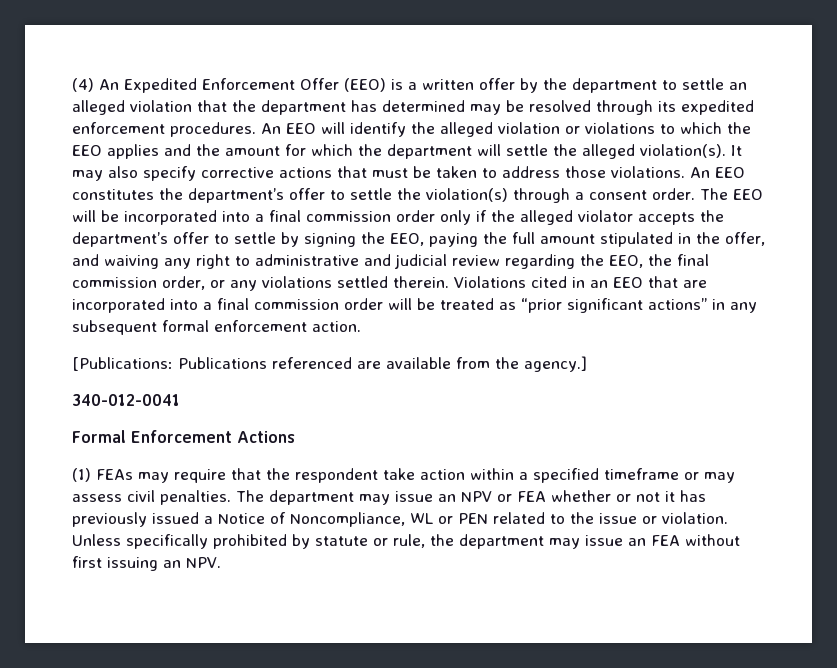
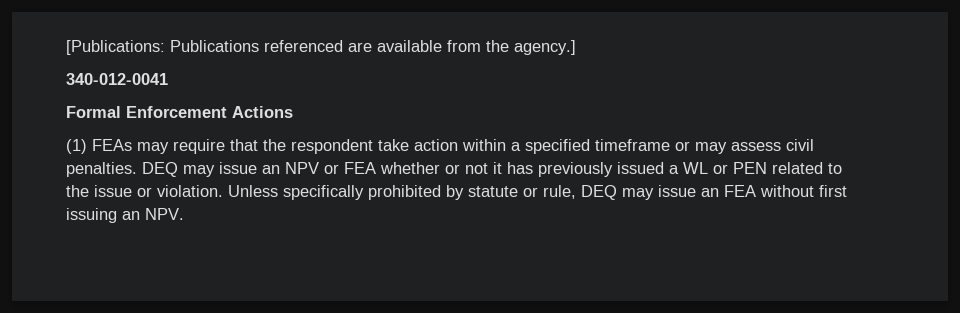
[72,78,747,93] [72,100,754,115] [72,122,751,137] [72,144,742,159] [72,166,745,181] [72,188,763,203] [72,210,724,225] [72,232,765,247] [72,254,709,269] [72,276,707,291] [72,298,757,313] [72,320,361,335] (4) An Expedited Enforcement Offer (EEO) is a written offer by the department to settle an alleged violation that the department has determined may be resolved through its expedited enforcement procedures. An EEO will identify the alleged violation or violations to which the EEO applies and the amount for which the department will settle the alleged violation(s). It may also specify corrective actions that must be taken to address those violations. An EEO constitutes the department’s offer to settle the violation(s) through a consent order. The EEO will be incorporated into a final commission order only if the alleged violator accepts the department’s offer to settle by signing the EEO, paying the full amount stipulated in the offer, and waiving any right to administrative and judicial review regarding the EEO, the final commission order, or any violations settled therein. Violations cited in an EEO that are incorporated into a final commission order will be treated as “prior significant actions” in any subsequent formal enforcement action. // -> (66, 47) none
[236,490,354,505] The department -> [142,162,178,177] DEQ
[218,512,405,527] Notice of Noncompliance, -> (679, 169) none
[430,534,544,549] the department -> [581,185,617,200] DEQ

